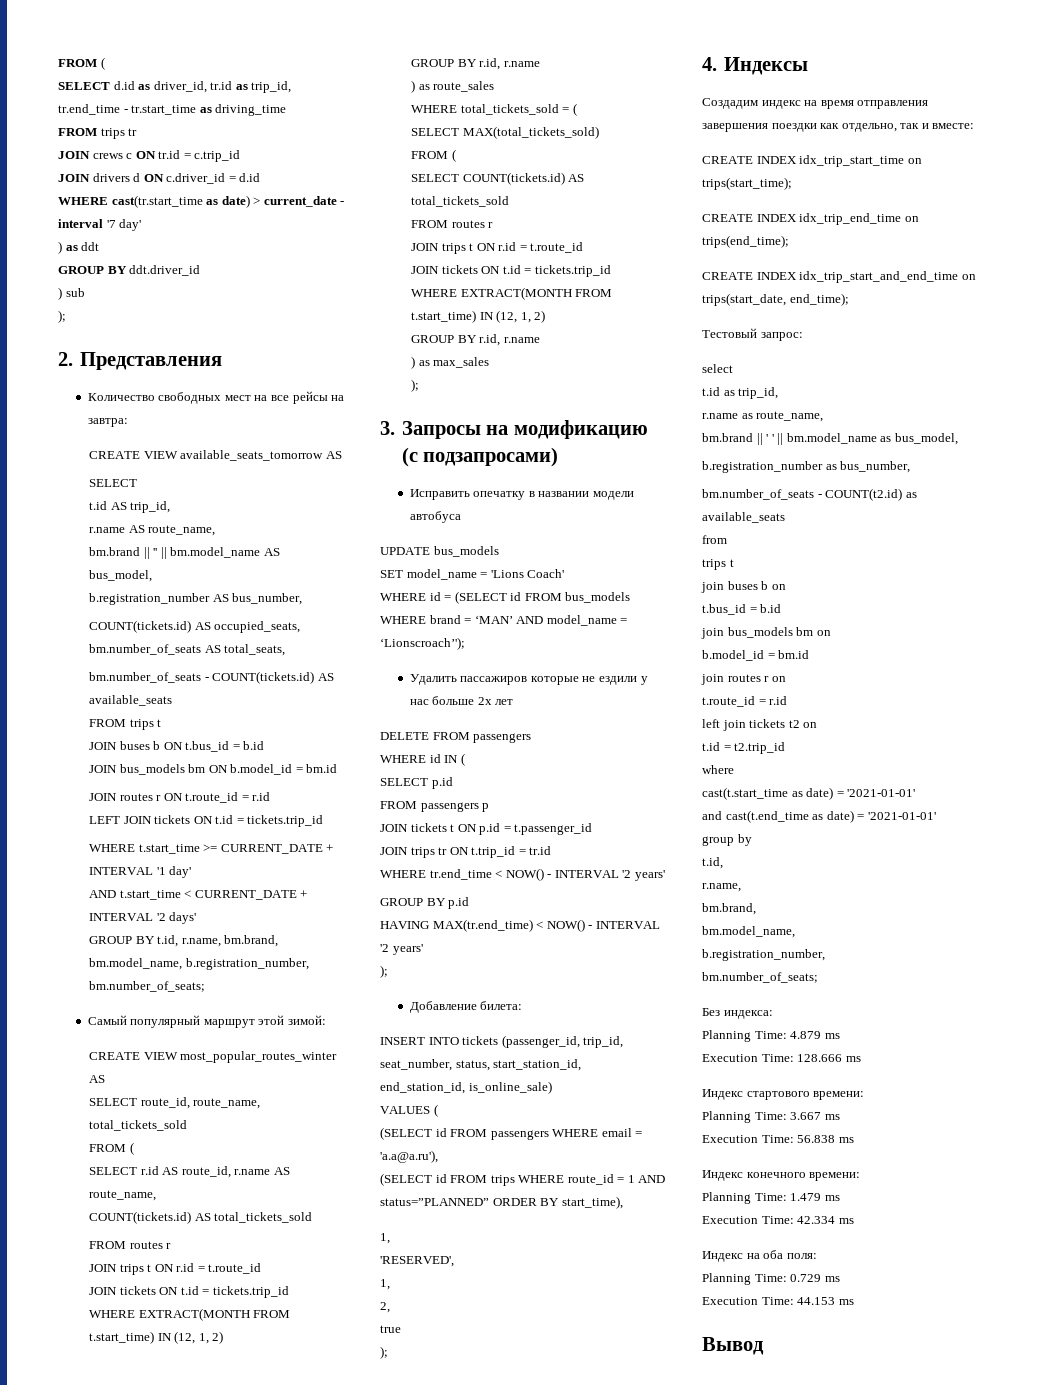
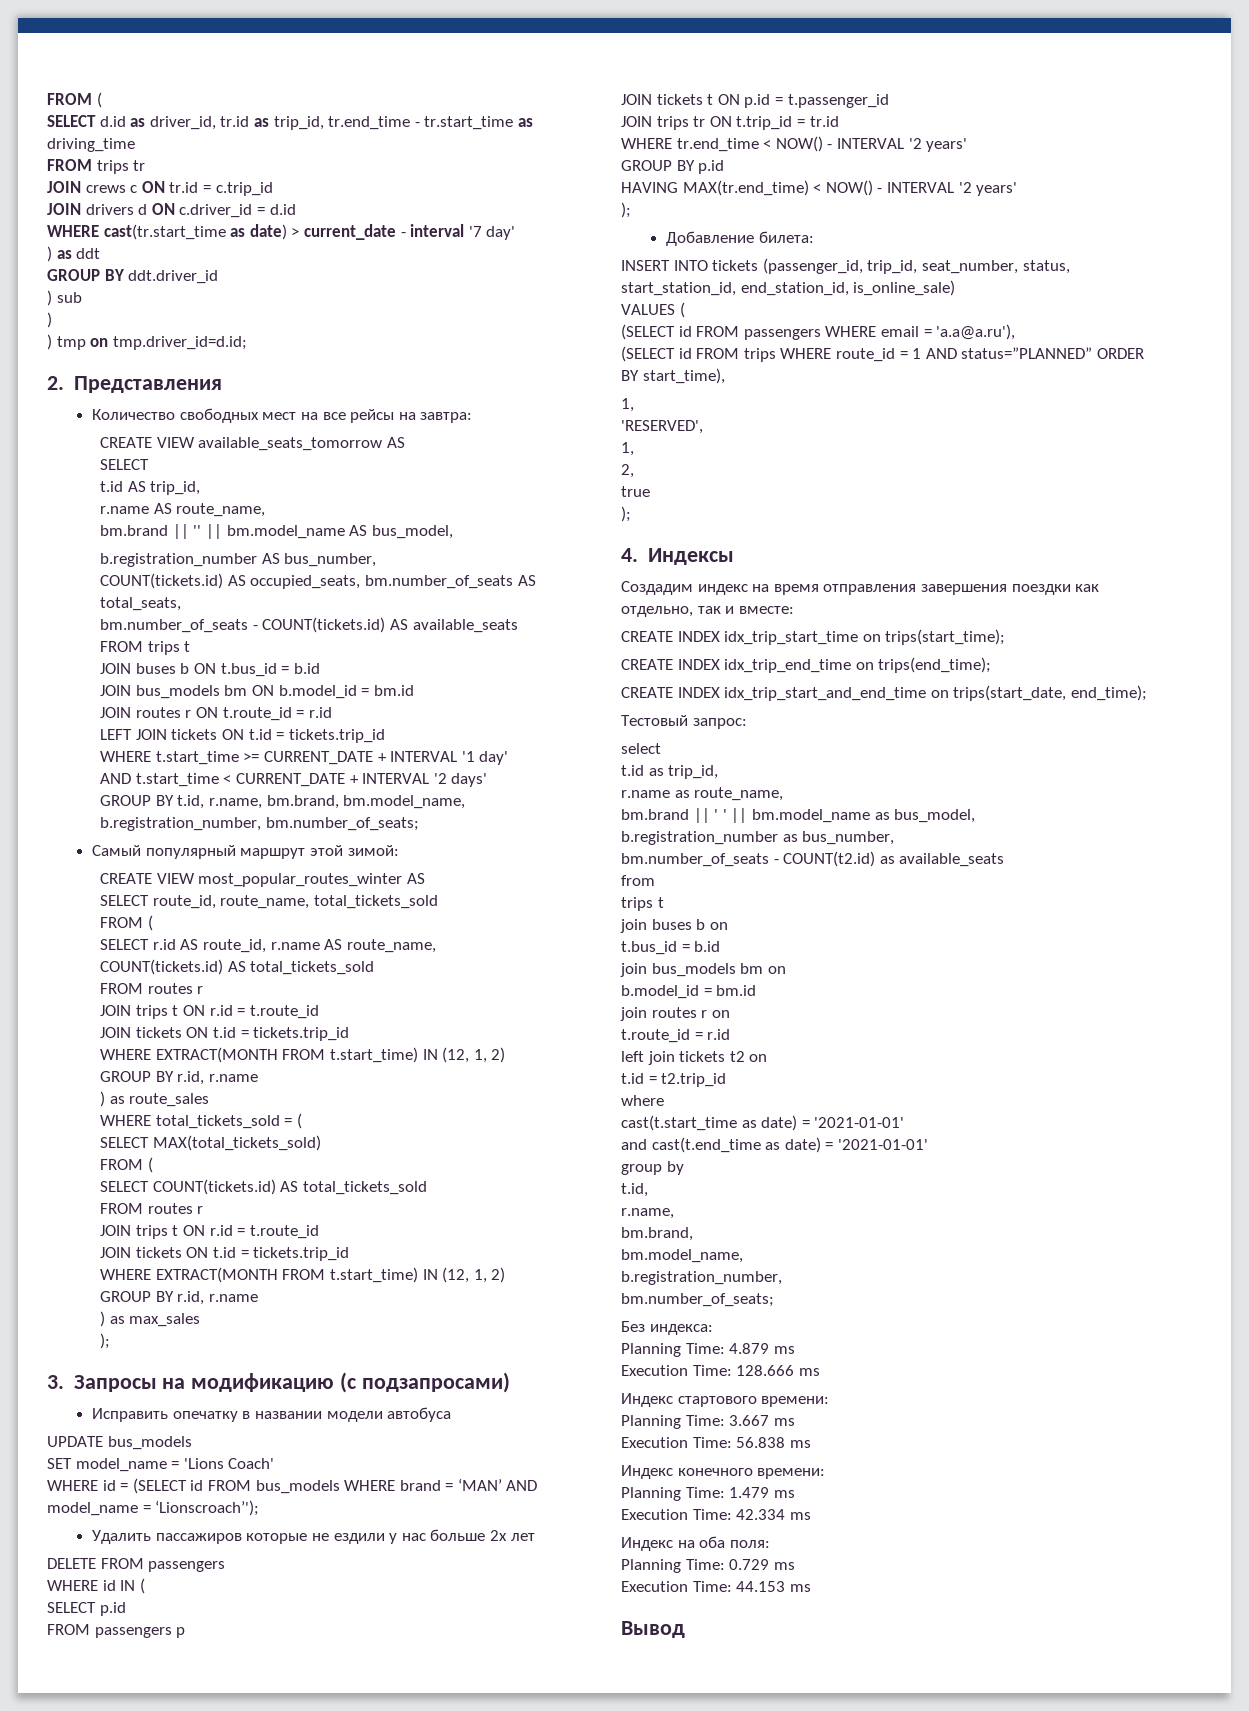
[58,310,66,323] ); -> [47,312,52,328] [47,334,247,350] ) // ) tmp on tmp.driver_id=d.id;

